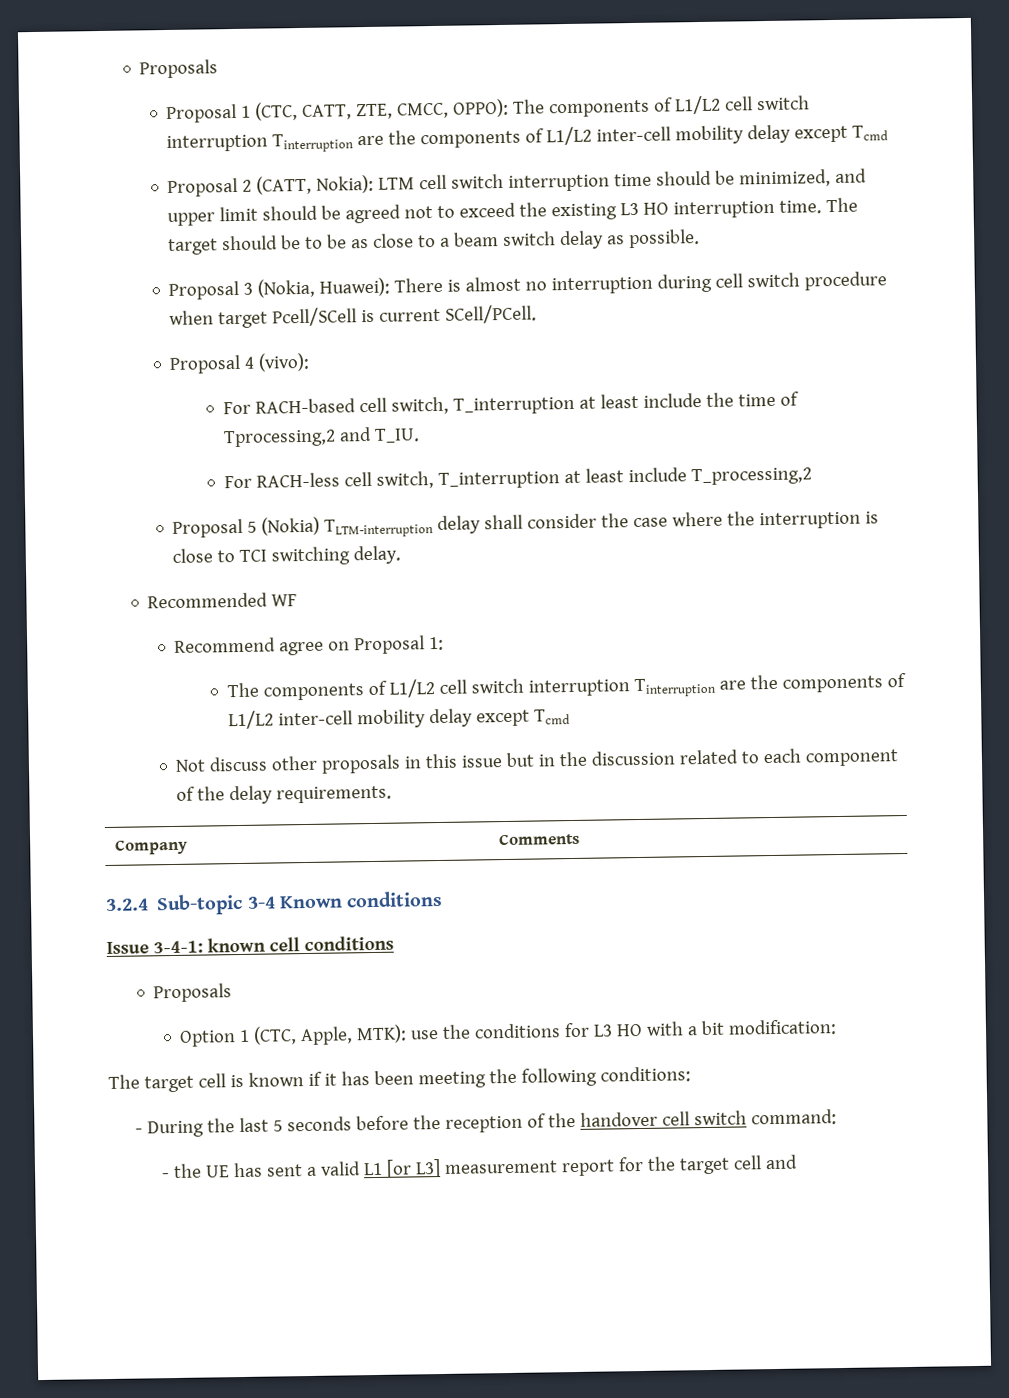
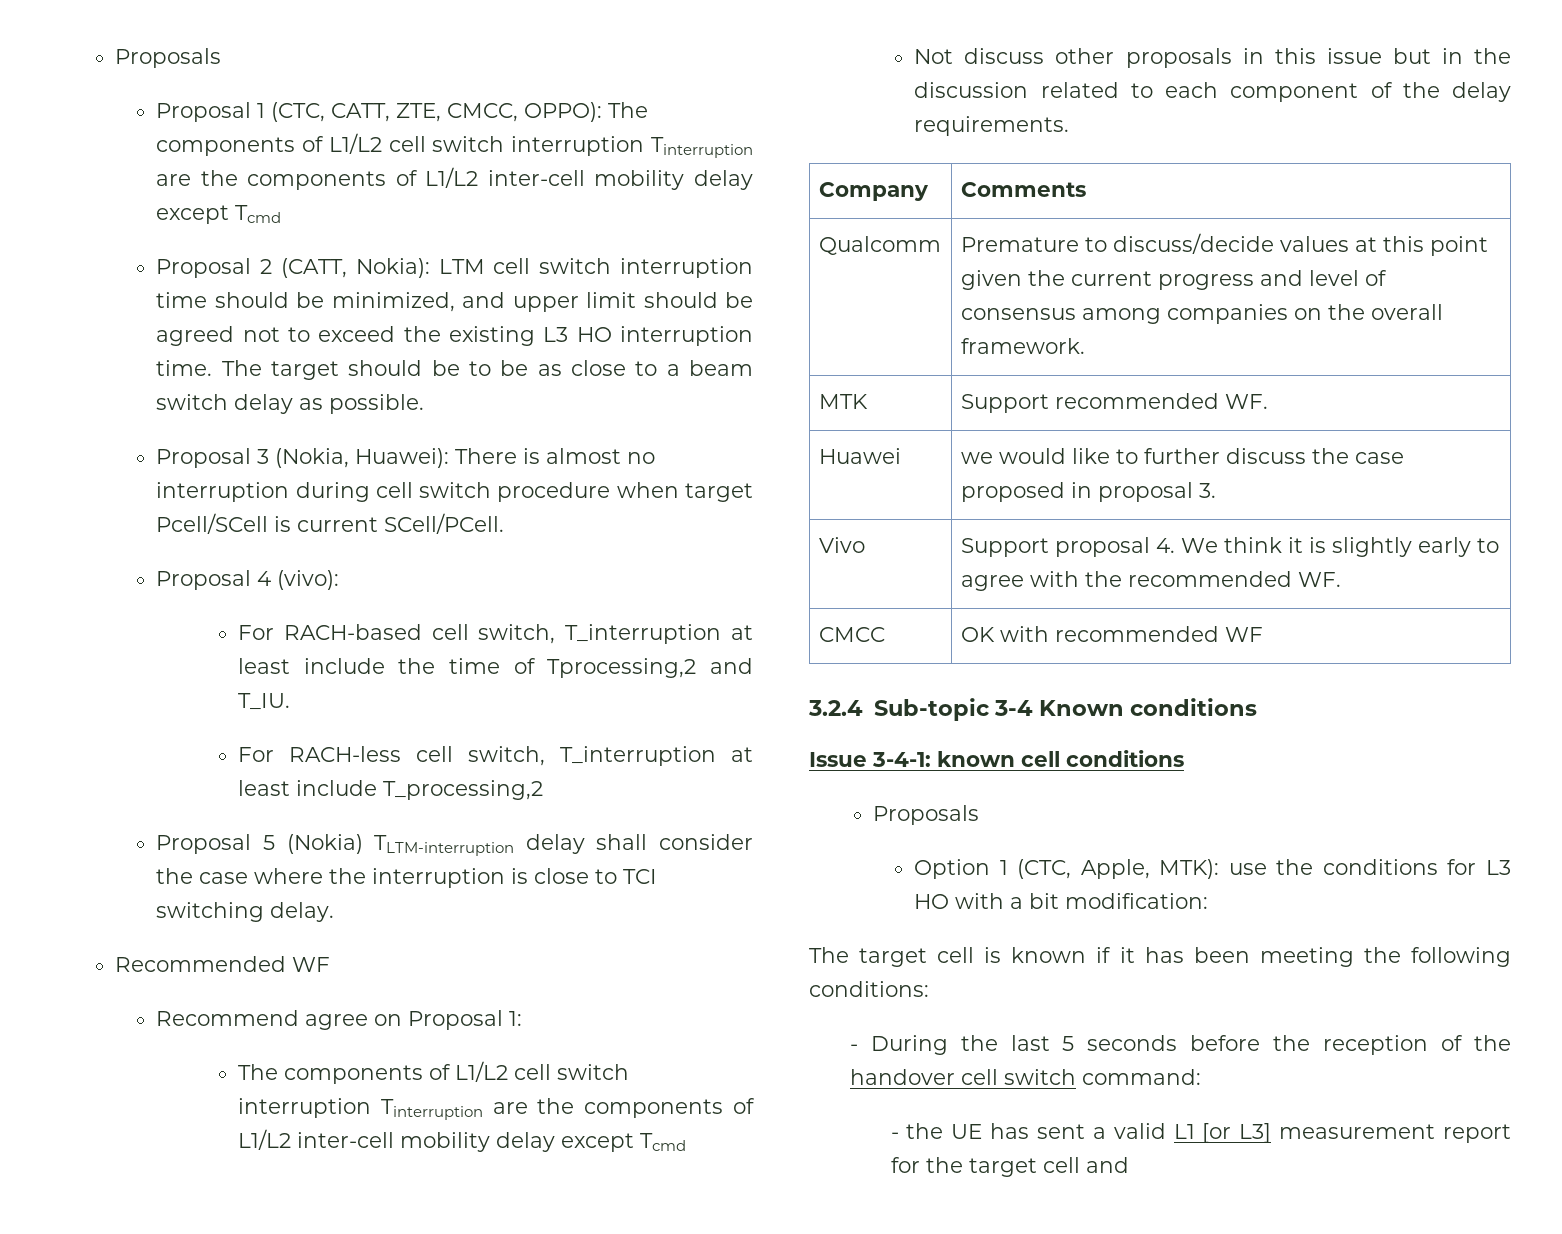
(580, 839) none -> [818,236,941,255] [960,233,1488,256] [960,270,1387,290] [960,304,1443,324] [960,338,1085,354] [818,394,868,409] [960,393,1268,413] [818,448,901,464] [960,448,1404,464] [960,482,1216,502] [818,537,865,553] [960,537,1499,557] [960,571,1341,591] [818,627,885,642] [960,626,1263,642] // Qualcomm | Premature to discuss/decide values at this point given the current progress and level of consensus among companies on the overall framework. // MTK | Support recommended WF. // Huawei | we would like to further discuss the case proposed in proposal 3. // Vivo | Support proposal 4. We think it is slightly early to agree with the recommended WF. // CMCC | OK with recommended WF

